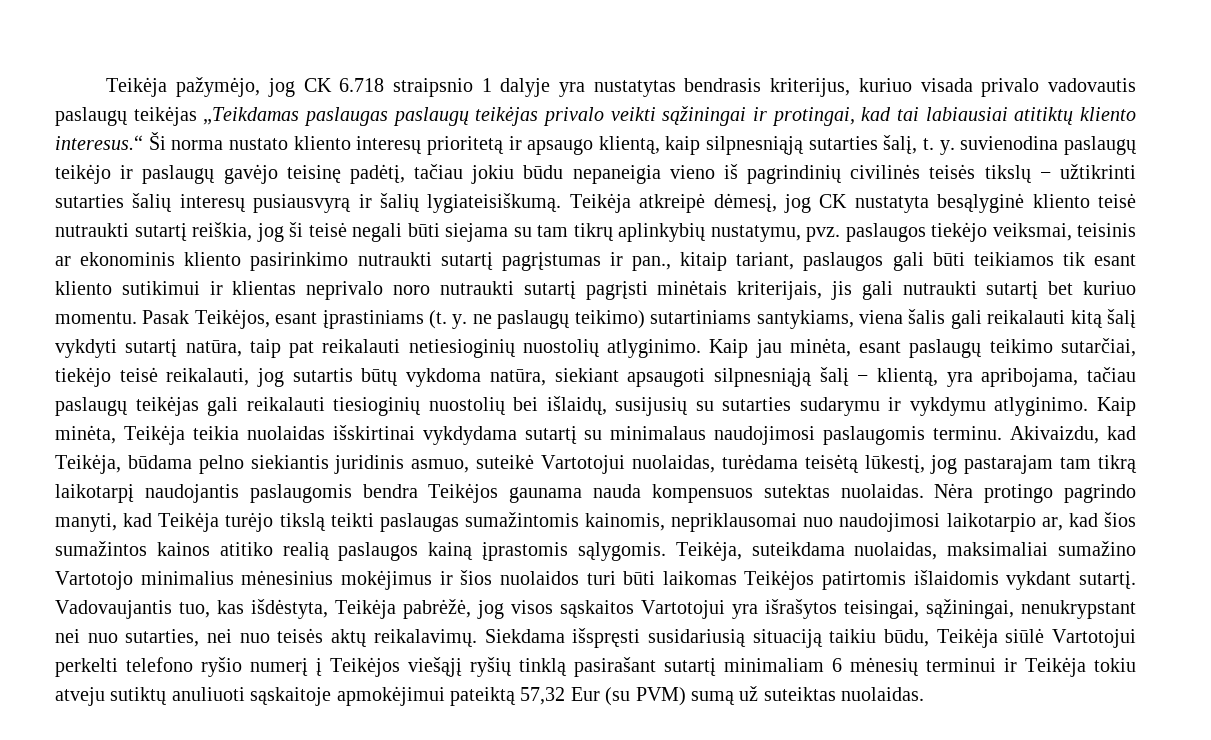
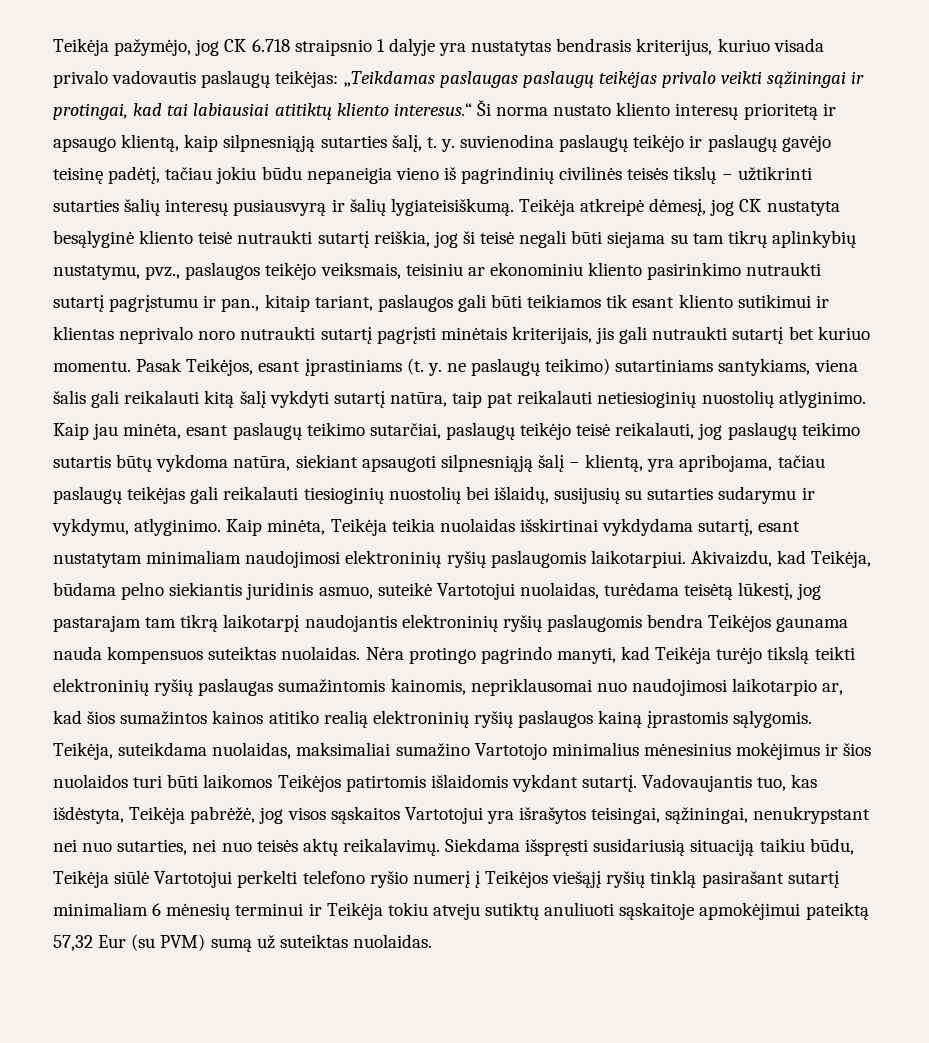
[133,106,197,126] teikėjas -> [275,70,339,88] teikėjas:
[806,222,1136,242] [55,252,176,266] pvz. paslaugos tiekėjo veiksmai, teisinis ar ekonominis -> [145,262,583,280] pvz., paslaugos teikėjo veiksmais, teisiniu ar ekonominiu
[501,252,601,271] pagrįstumas -> [109,295,199,312] pagrįstumu
[55,367,111,387] tiekėjo -> [445,422,572,440] paslaugų teikėjo
(285, 377) none -> [727,422,860,440] paslaugų teikimo
[909,397,986,416] vykdymu -> [52,518,129,536] vykdymu,
[524,426,1003,445] sutartį su minimalaus naudojimosi paslaugomis terminu. -> [698,519,801,536] [53,550,686,568] sutartį, esant nustatytam minimaliam naudojimosi elektroninių ryšių paslaugomis laikotarpiui.
(239, 493) none -> [401,614,542,632] elektroninių ryšių
[763,484,830,498] sutektas -> [208,646,277,660] suteiktas
(374, 520) none -> [53,678,194,696] elektroninių ryšių
(330, 551) none -> [372,710,513,728] elektroninių ryšių
[662,571,737,585] laikomas -> [203,774,273,788] laikomos

